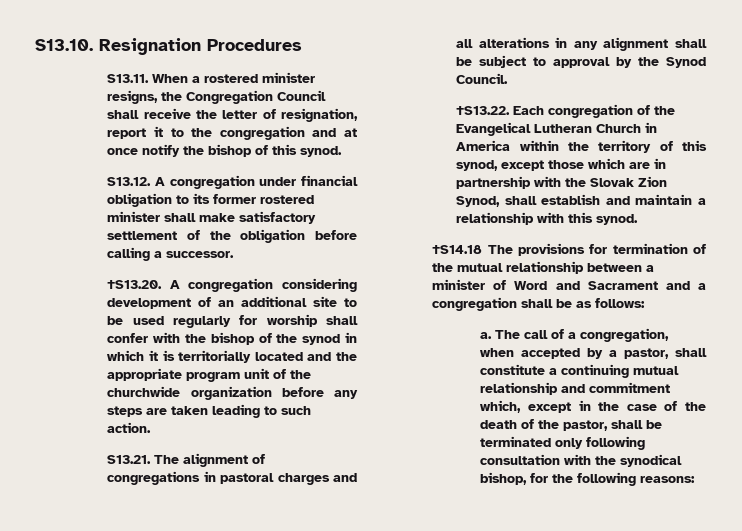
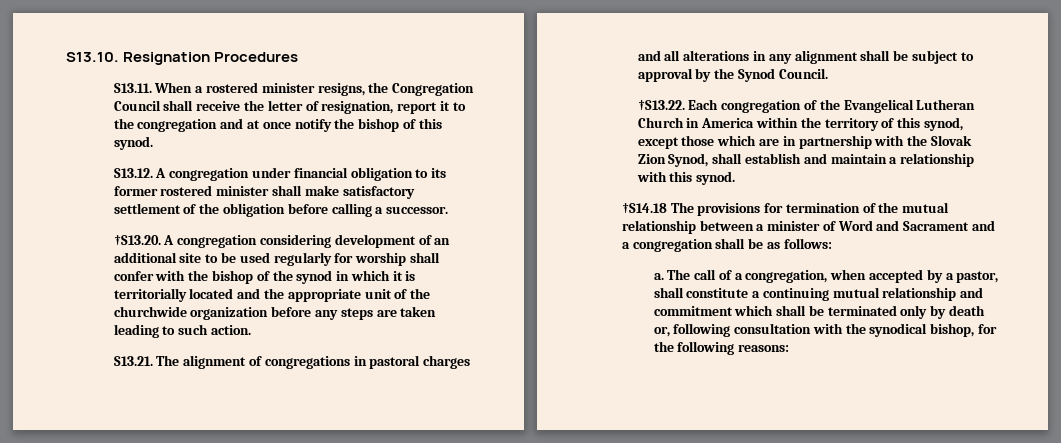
[186,372,241,382] program -> (361, 295) none
[480,400,706,413] [480,419,609,431] which, except in the case of the death of the pastor, -> [734,305,774,316] which
(584, 443) none -> [930,305,986,319] [653,326,670,337] by death or,

